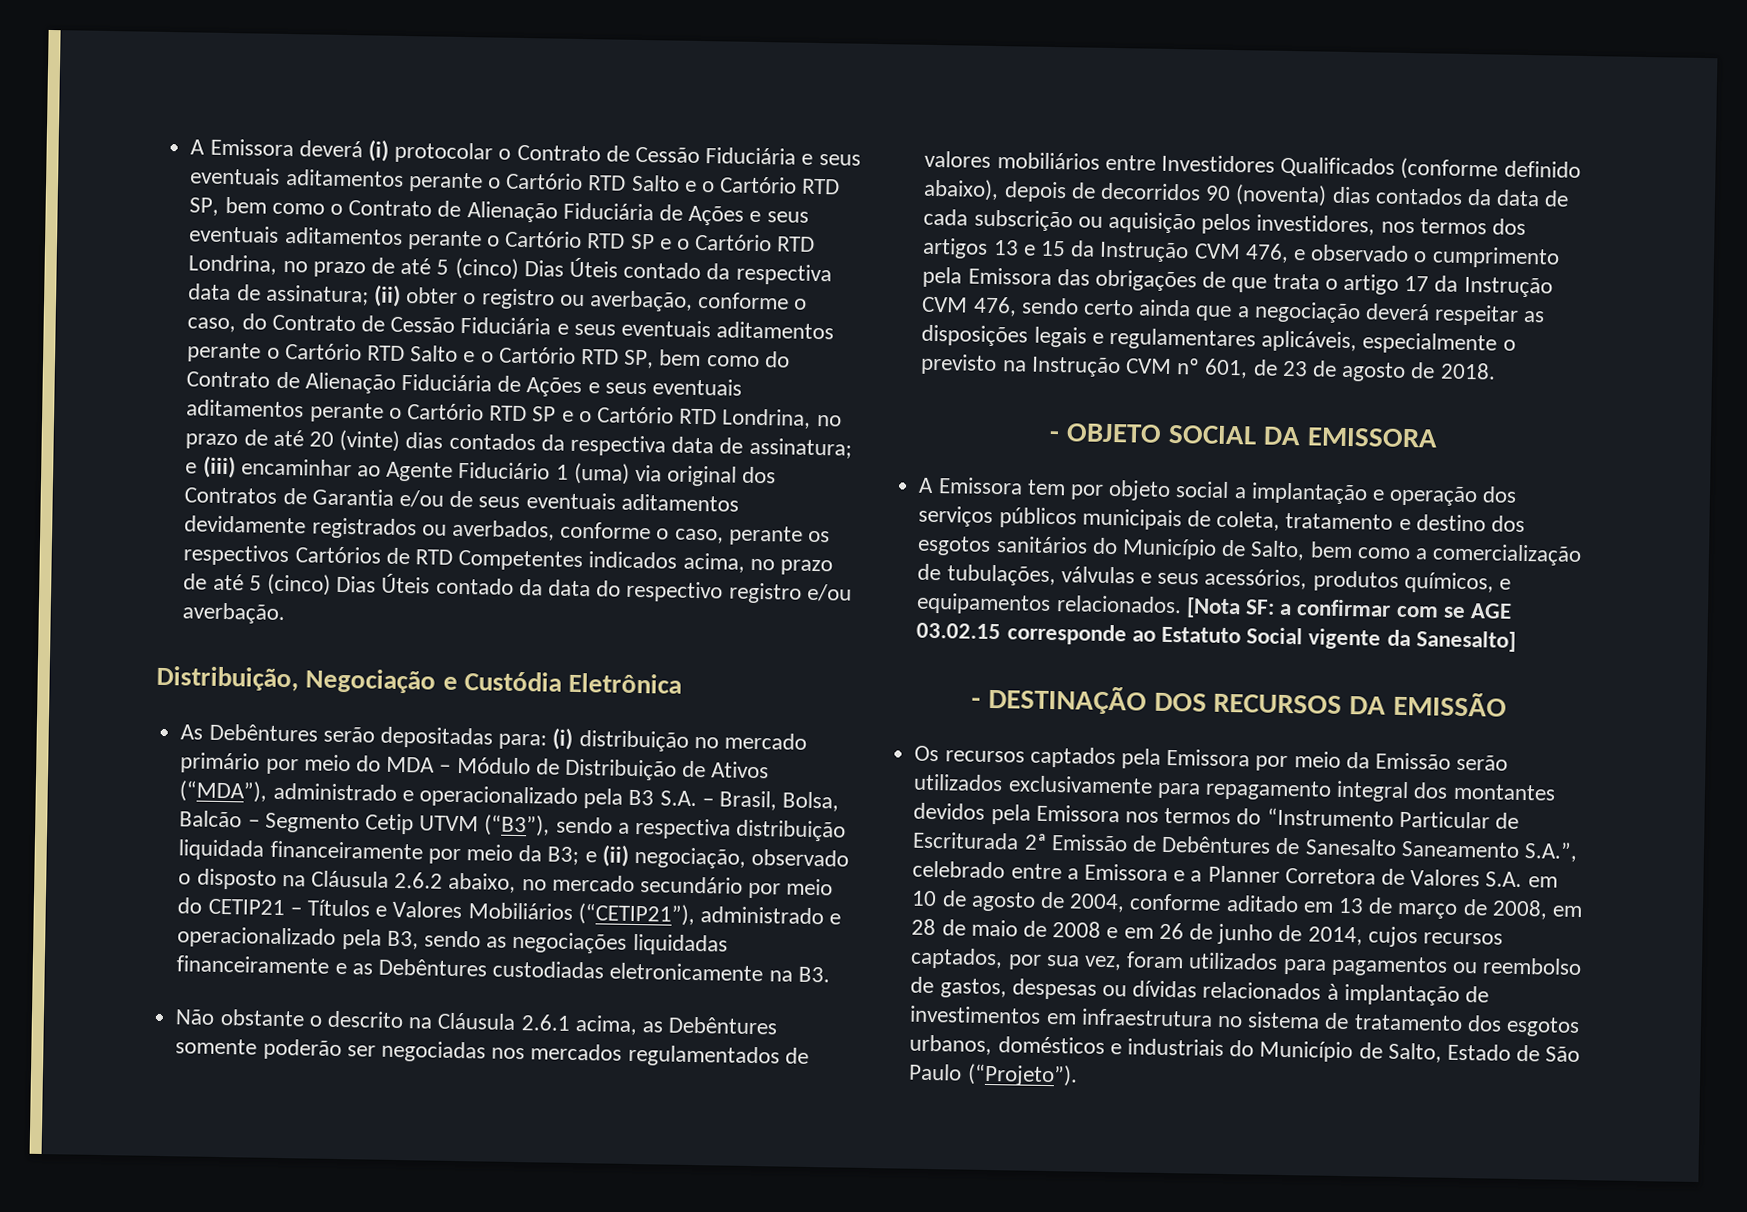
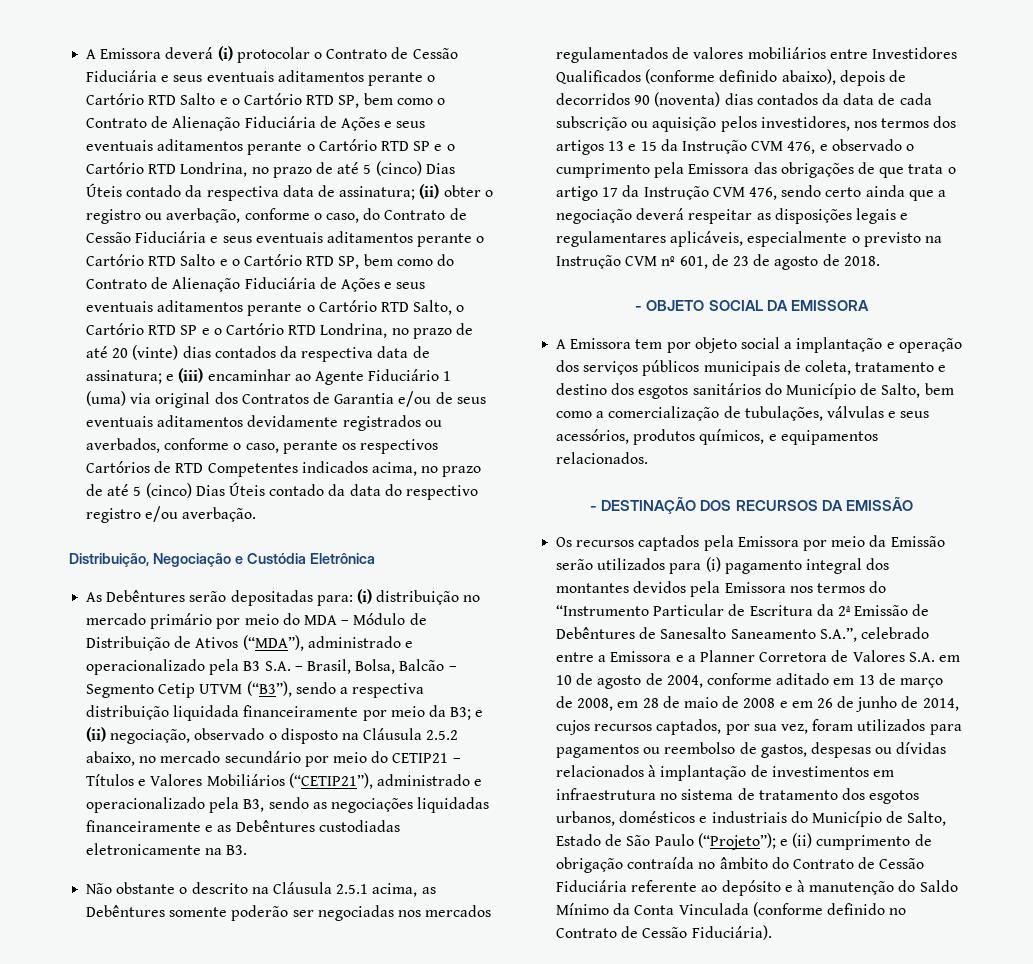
(528, 413) none -> [413,300,465,315] [86,323,177,335] Salto, o Cartório RTD
[394,871,444,889] 2.6.2 -> [426,730,459,740] 2.5.2
[520,1014,571,1031] 2.6.1 -> [336,884,369,894] 2.5.1
[1185,597,1512,619] [916,622,1516,652] [Nota SF: a confirmar com se AGE 03.02.15 corresponde ao Estatuto Social vigente da Sanesalto] -> (649, 458) none
[1007,775,1332,801] exclusivamente para repagamento -> [669,557,802,574] para (i) pagamento
[912,831,1020,850] Escriturada -> [749,604,834,616] Escritura da
[966,1063,1078,1087] (“Projeto”). -> [697,833,932,850] [556,857,925,873] [556,880,958,896] [556,902,907,917] [556,925,772,940] (“Projeto”); e (ii) cumprimento de obrigação contraída no âmbito do Contrato de Cessão Fiduciária referente ao depósito e à manutenção do Saldo Mínimo da Conta Vinculada (conforme definido no Contrato de Cessão Fiduciária).

